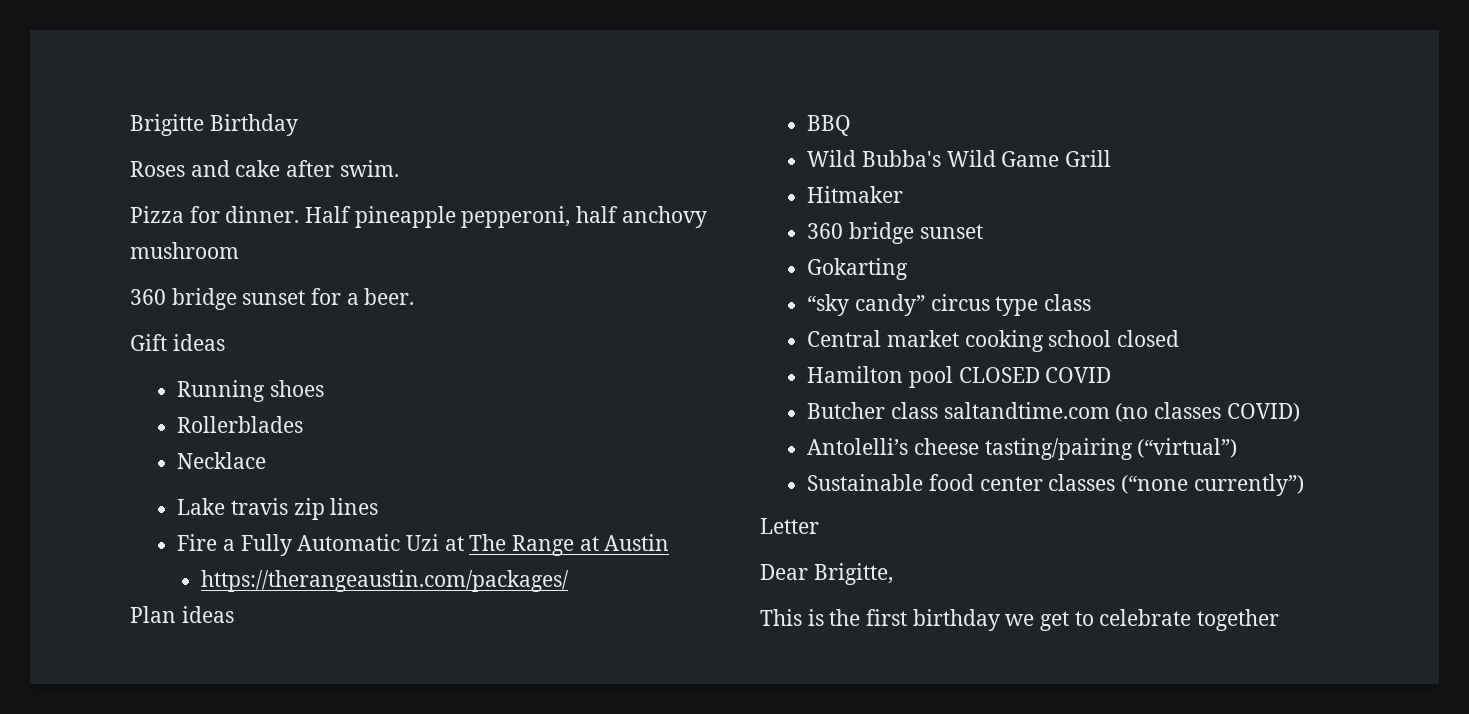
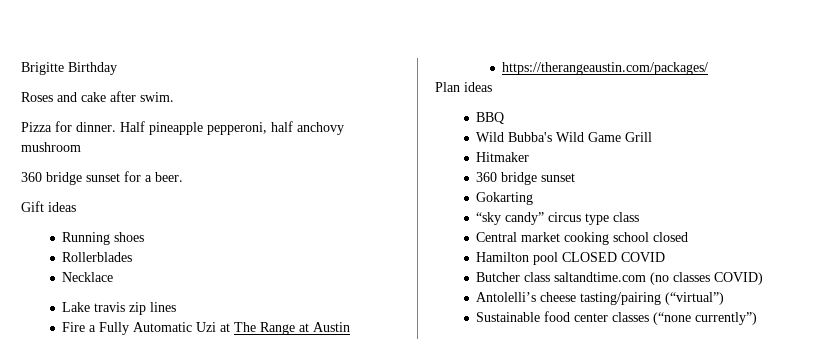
[760,518,819,534] [760,563,893,585] [760,609,1280,631] // Letter // Dear Brigitte, // This is the first birthday we get to celebrate together -> (758, 318) none

